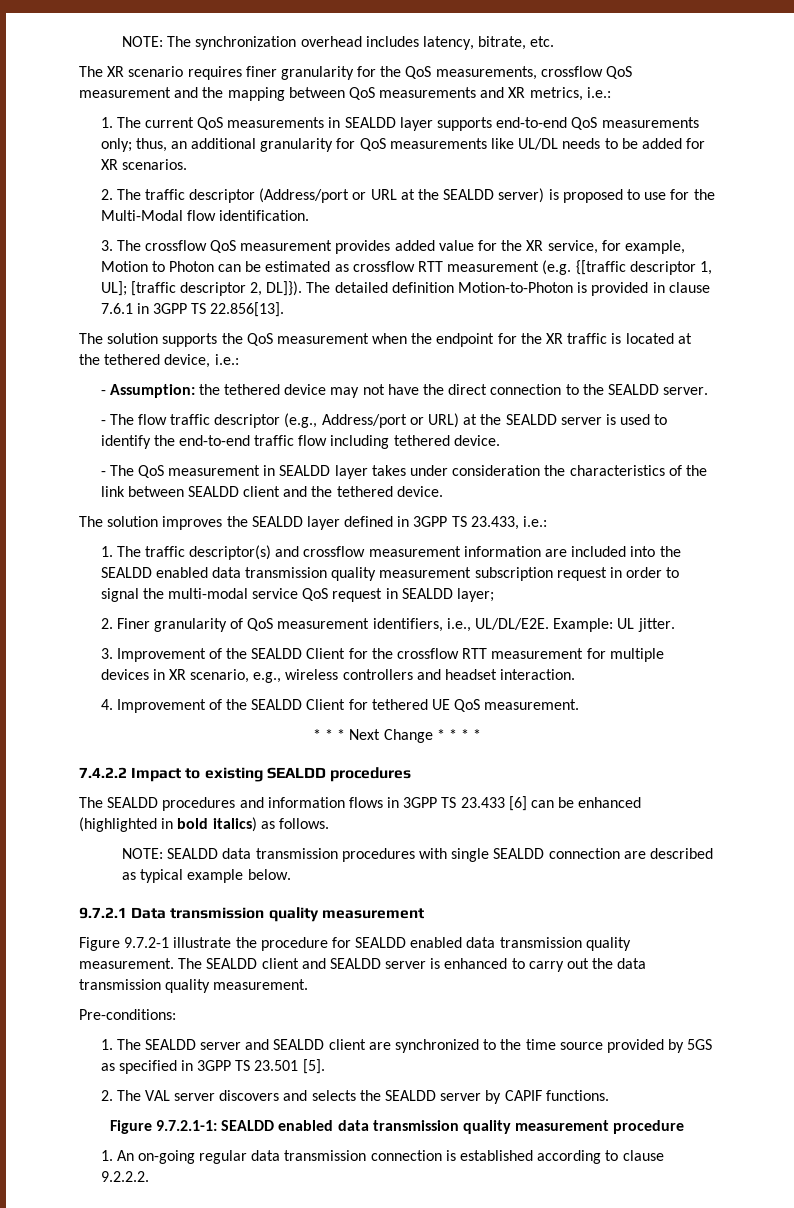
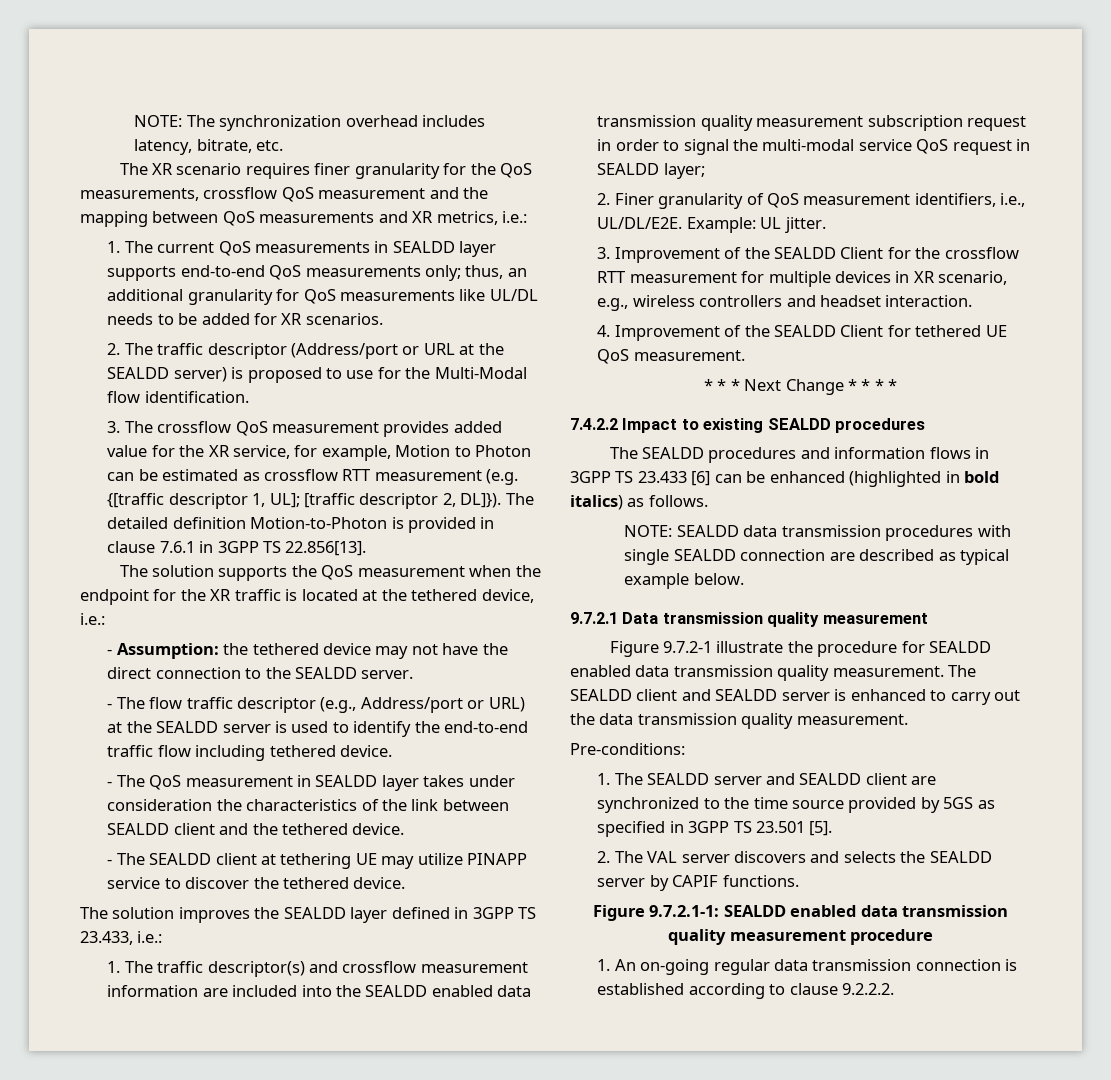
(443, 491) none -> [107,853,528,869] [107,877,406,889] // - The SEALDD client at tethering UE may utilize PINAPP service to discover the tethered device.

